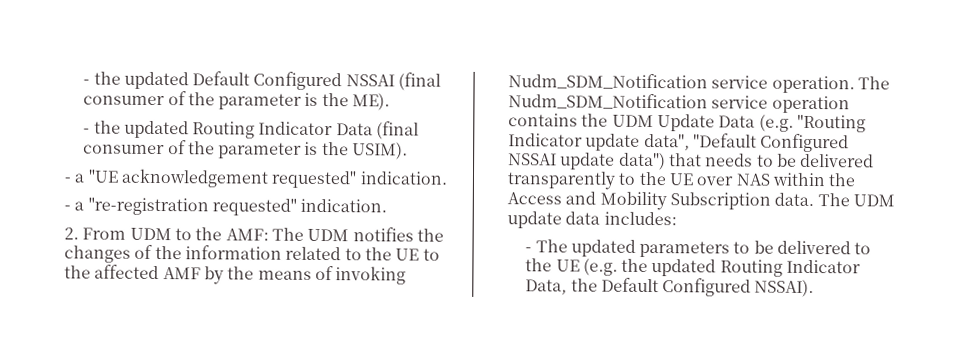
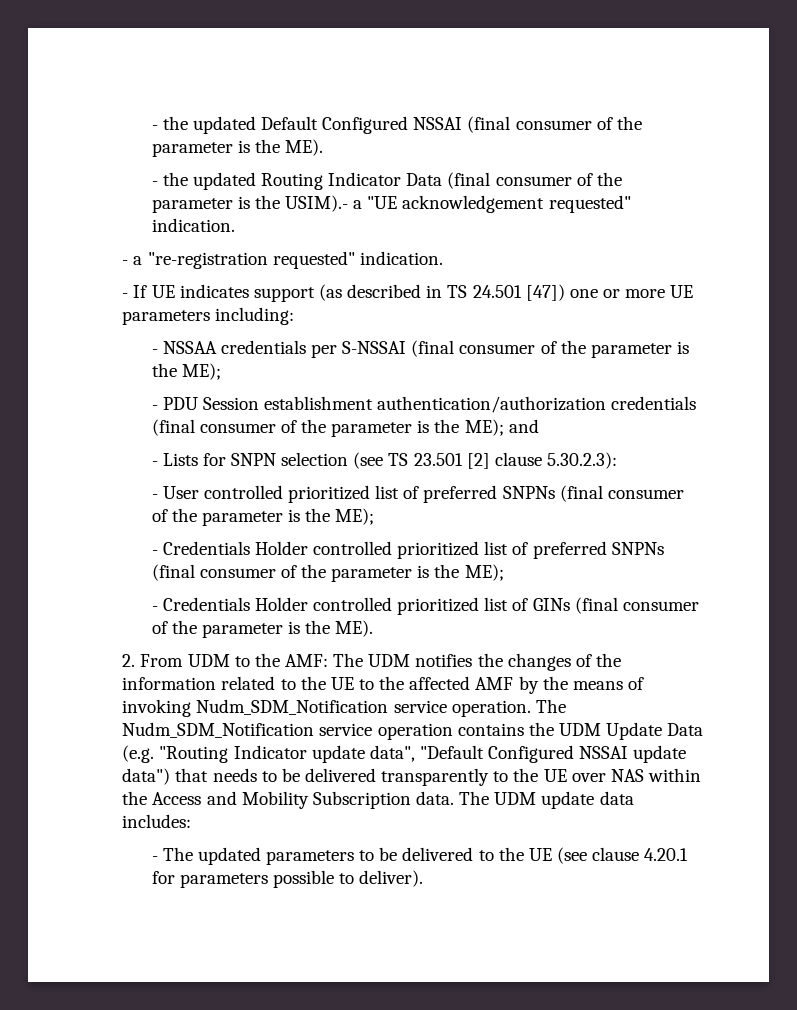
[352,142,409,160] [64,177,72,183] USIM). // - -> [285,195,349,212] USIM).-
(388, 205) none -> [122,284,694,302] [122,307,295,325] [151,340,690,358] [151,363,221,380] [151,396,697,413] [151,419,539,437] [151,452,618,469] [151,485,684,503] [151,508,375,526] [151,541,664,559] [151,564,504,582] [151,597,699,615] [151,620,374,638] // - If UE indicates support (as described in TS 24.501 [47]) one or more UE parameters including: // - NSSAA credentials per S-NSSAI (final consumer of the parameter is the ME); // - PDU Session establishment authentication/authorization credentials (final consumer of the parameter is the ME); and // - Lists for SNPN selection (see TS 23.501 [2] clause 5.30.2.3): // - User controlled prioritized list of preferred SNPNs (final consumer of the parameter is the ME); // - Credentials Holder controlled prioritized list of preferred SNPNs (final consumer of the parameter is the ME); // - Credentials Holder controlled prioritized list of GINs (final consumer of the parameter is the ME).
[582,258,862,277] [525,277,815,298] (e.g. the updated Routing Indicator Data, the Default Configured NSSAI). -> [557,847,689,864] [151,870,424,888] (see clause 4.20.1 for parameters possible to deliver).

